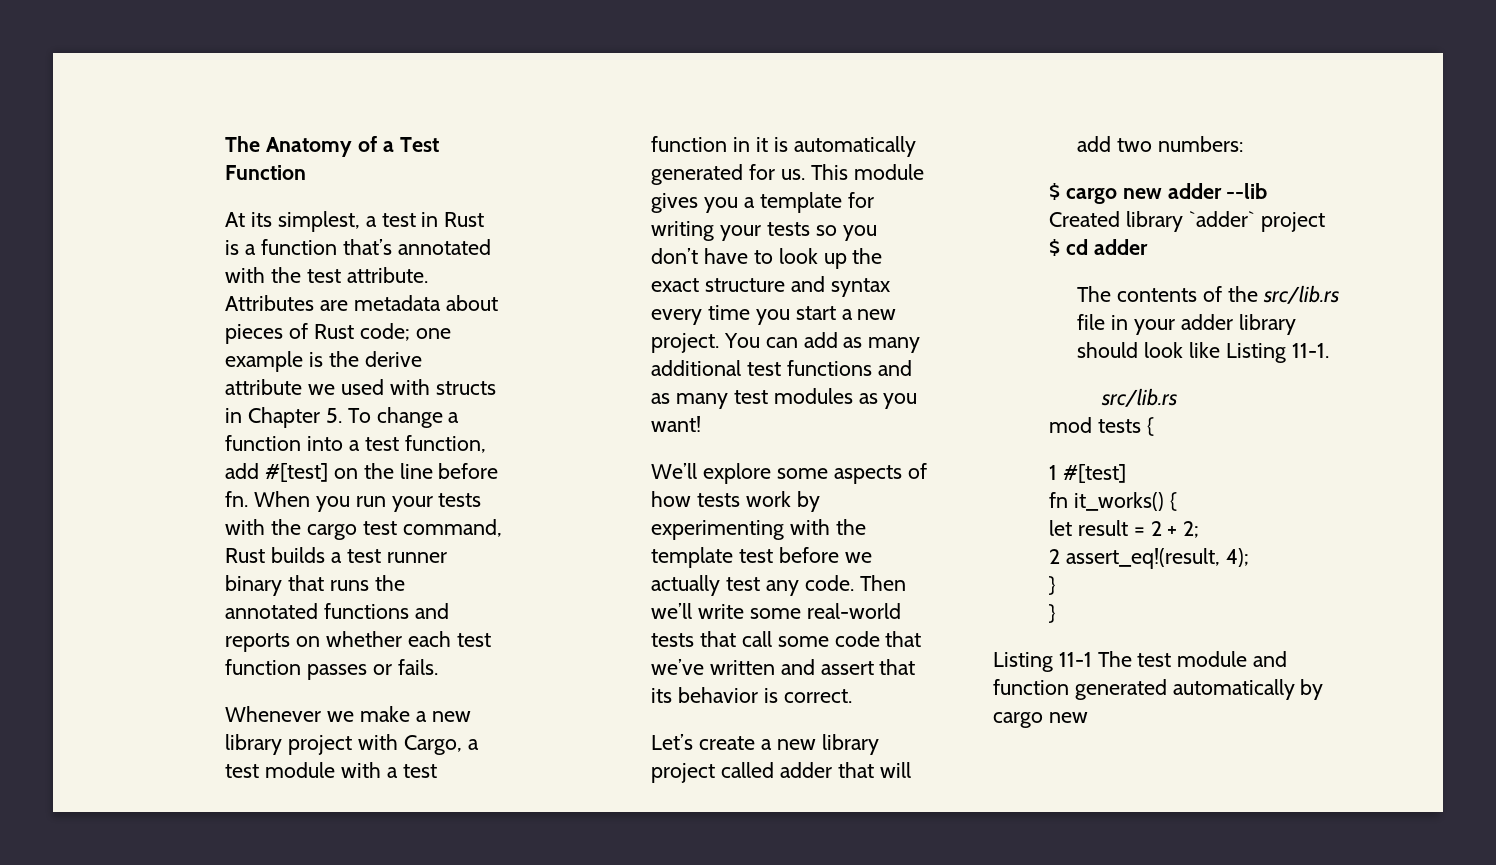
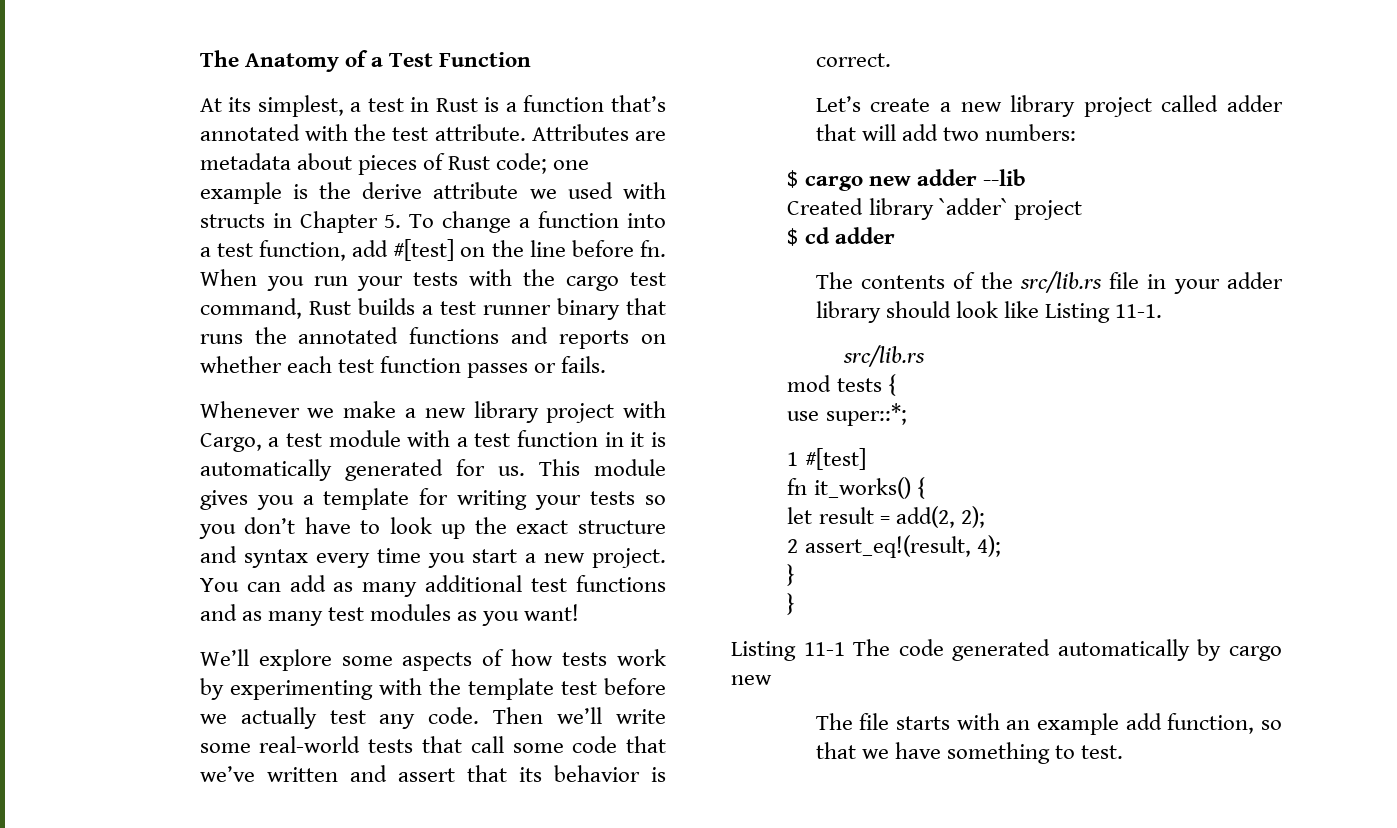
(1154, 426) none -> [787,403,907,426] // use super::*;
[1150,521,1200,538] 2 + 2; -> [895,506,985,528] add(2, 2);
[1137,651,1288,667] [993,679,1069,695] test module and function -> [898,639,944,656] code
(1088, 717) none -> [815,713,1282,735] [815,742,1124,764] // The file starts with an example add function, so that we have something to test.

